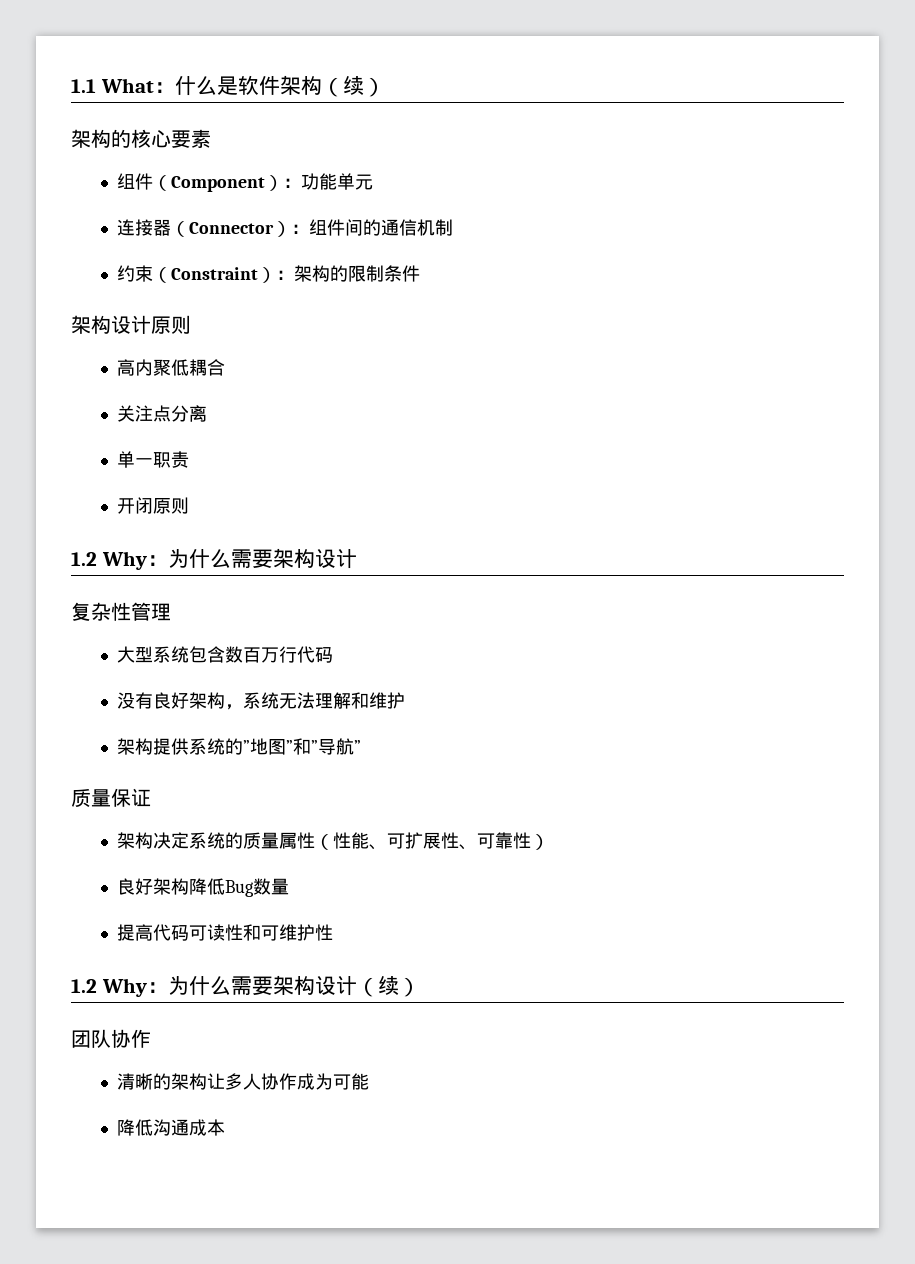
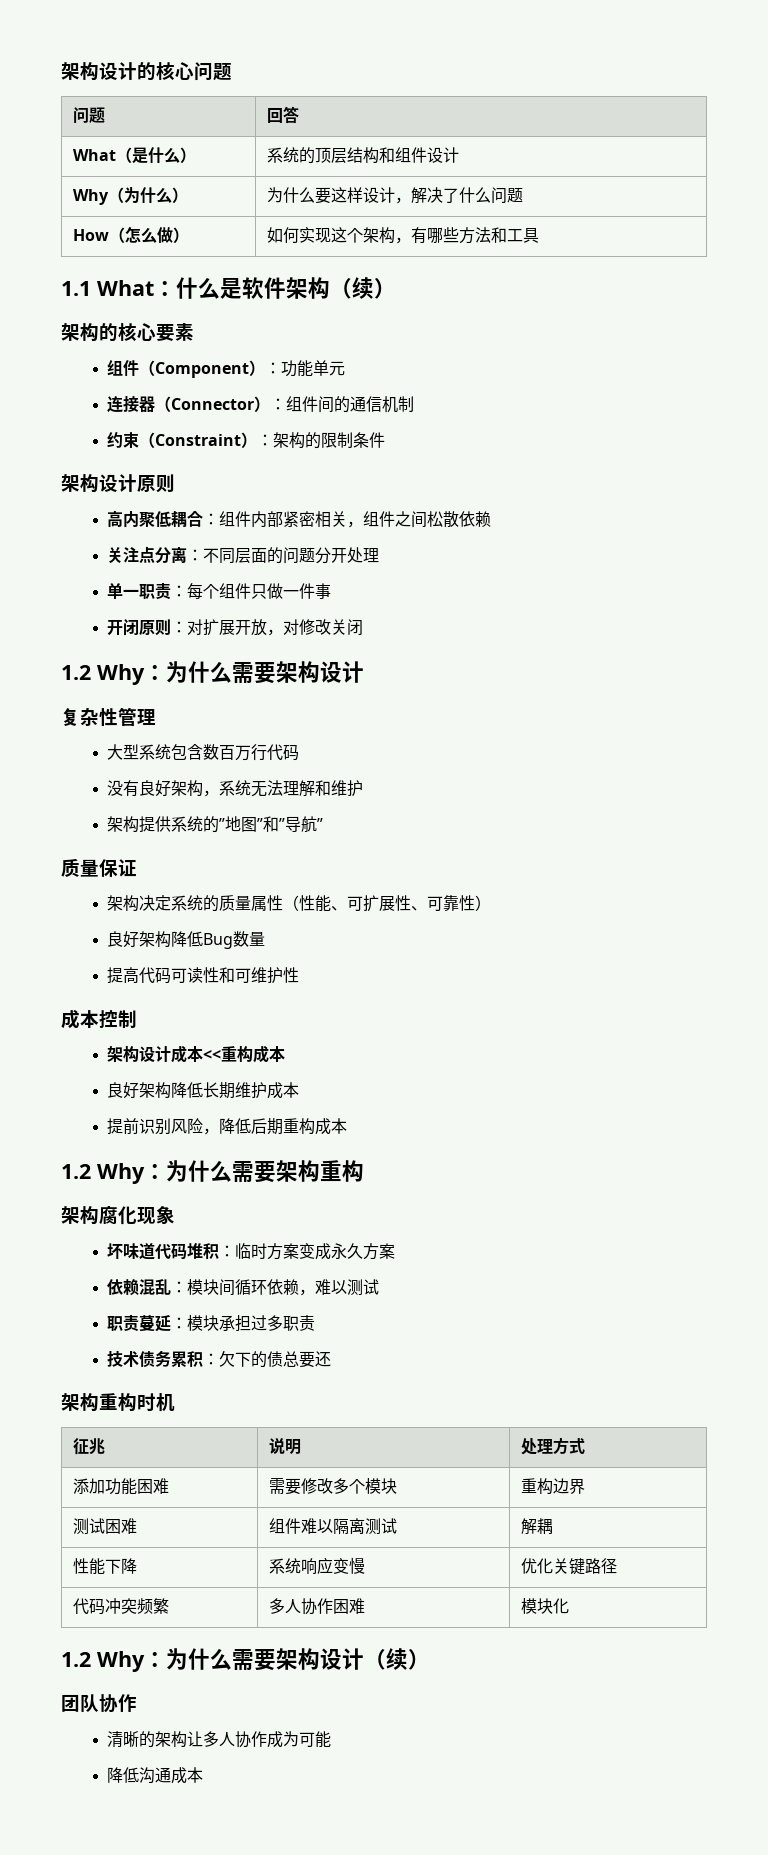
(71, 86) none -> [61,62,232,81] [73,107,106,123] [267,106,300,124] [73,147,197,164] [267,147,460,164] [73,187,189,205] [267,187,524,204] [73,227,190,243] [267,227,540,244] 架构设计的核心问题 // 问题 | 回答 // What（是什么） | 系统的顶层结构和组件设计 // Why（为什么） | 为什么要这样设计，解决了什么问题 // How（怎么做） | 如何实现这个架构，有哪些方法和工具 //
[117,405,208,422] [117,451,190,468] [117,497,190,514] // 关注点分离 // 单一职责 // 开闭原则 -> [202,511,491,528] [106,546,379,564] [106,583,331,600] [106,619,363,636] ：组件内部紧密相关，组件之间松散依赖 // 关注点分离：不同层面的问题分开处理 // 单一职责：每个组件只做一件事 // 开闭原则：对扩展开放，对修改关闭
(334, 932) none -> [61,1009,137,1029] [106,1045,285,1063] [106,1082,299,1099] [106,1118,347,1135] [61,1160,364,1184] [61,1206,175,1225] [106,1243,395,1260] [106,1279,379,1296] [106,1315,315,1332] [106,1350,331,1368] [61,1393,175,1412] [73,1438,106,1455] [269,1438,302,1455] [521,1437,586,1455] [73,1478,170,1495] [269,1478,398,1495] [521,1478,586,1495] [73,1518,138,1535] [269,1518,398,1535] [521,1518,554,1535] [73,1558,138,1575] [269,1557,366,1575] [521,1558,618,1575] [73,1598,170,1615] [269,1598,366,1615] [521,1598,570,1614] // 成本控制 // 架构设计成本<<重构成本 // 良好架构降低长期维护成本 // 提前识别风险，降低后期重构成本 // 1.2 Why：为什么需要架构重构 // 架构腐化现象 // 坏味道代码堆积：临时方案变成永久方案 // 依赖混乱：模块间循环依赖，难以测试 // 职责蔓延：模块承担过多职责 // 技术债务累积：欠下的债总要还 // 架构重构时机 // 征兆 | 说明 | 处理方式 // 添加功能困难 | 需要修改多个模块 | 重构边界 // 测试困难 | 组件难以隔离测试 | 解耦 // 性能下降 | 系统响应变慢 | 优化关键路径 // 代码冲突频繁 | 多人协作困难 | 模块化

